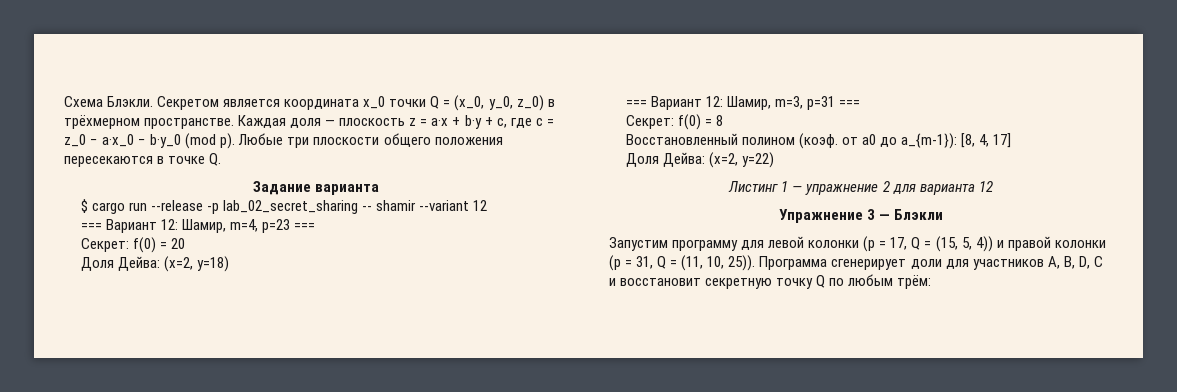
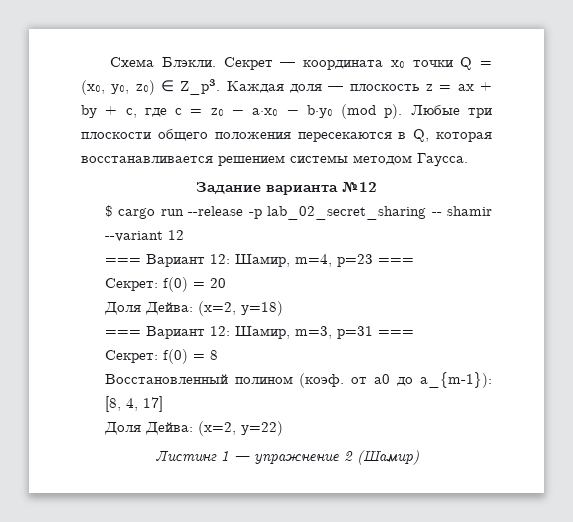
[157,95,555,111] [64,115,235,129] Секретом является координата x_0 точки Q = (x_0, y_0, z_0) в трёхмерном пространстве. -> [223,57,492,70] [81,79,221,95] Секрет — координата x₀ точки Q = (x₀, y₀, z₀) ∈ Z_p³.
[431,115,482,129] a·x + b·y -> [457,82,492,91] [81,105,97,118] ax + by
[64,134,182,148] z_0 − a·x_0 − b·y_0 -> [210,105,333,118] z₀ − a·x₀ − b·y₀
[168,153,222,166] точке Q. -> [413,129,492,142] [81,153,468,167] Q, которая восстанавливается решением системы методом Гаусса.
(380, 189) none -> [342,182,377,193] №12
[892,181,993,195] [778,209,944,223] [609,236,1106,252] [609,255,1103,271] [609,274,932,289] для варианта 12 // Упражнение 3 — Блэкли // Запустим программу для левой колонки (p = 17, Q = (15, 5, 4)) и правой колонки (p = 31, Q = (11, 10, 25)). Программа сгенерирует доли для участников A, B, D, C и восстановит секретную точку Q по любым трём: -> [356,450,419,465] (Шамир)

